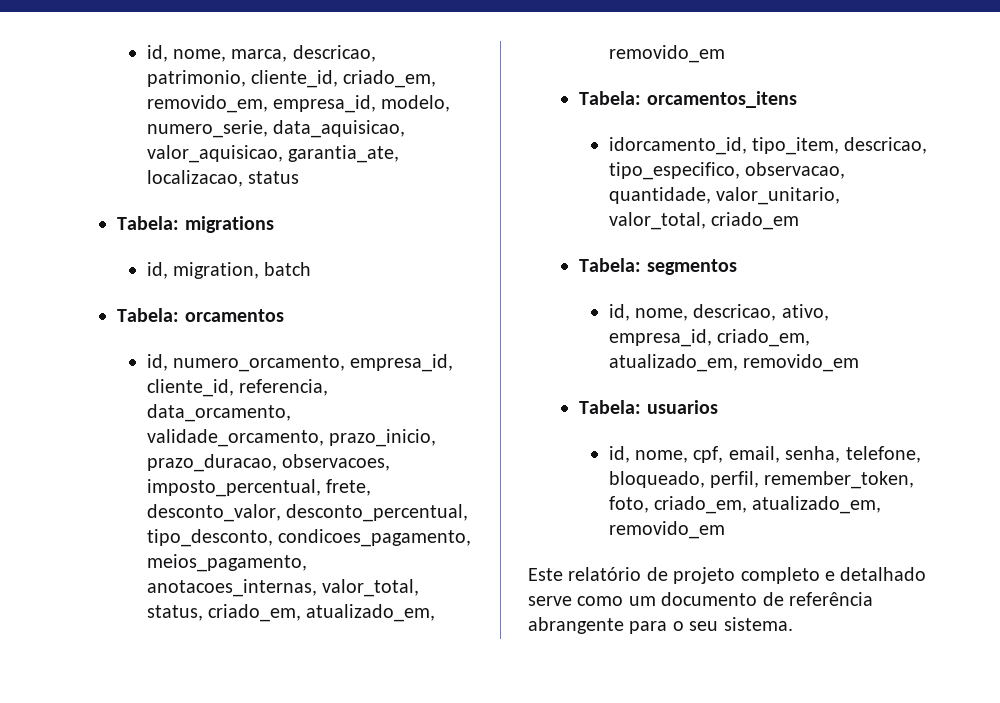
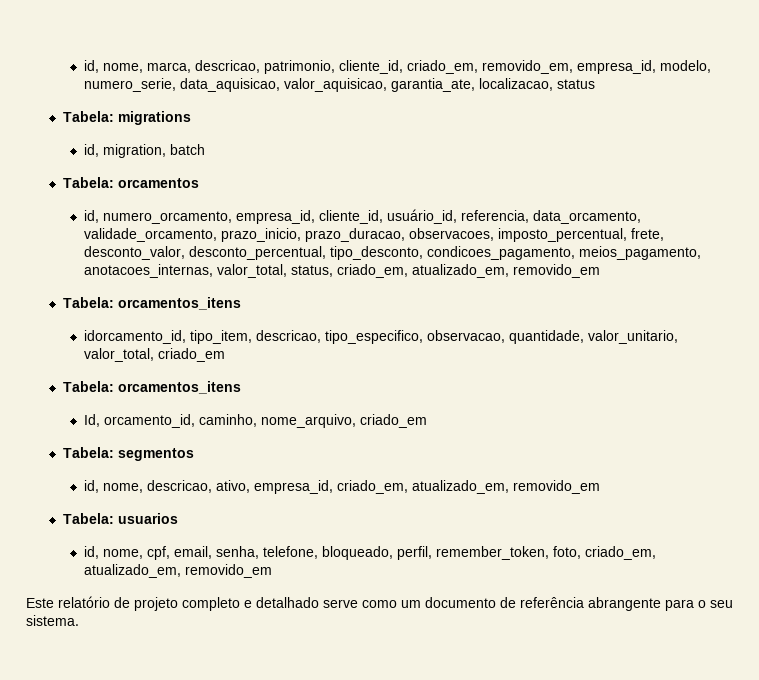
(234, 388) none -> [387,209,458,224] usuário_id,
(799, 221) none -> [62,381,241,394] [84,414,428,428] // Tabela: orcamentos_itens // Id, orcamento_id, caminho, nome_arquivo, criado_em

